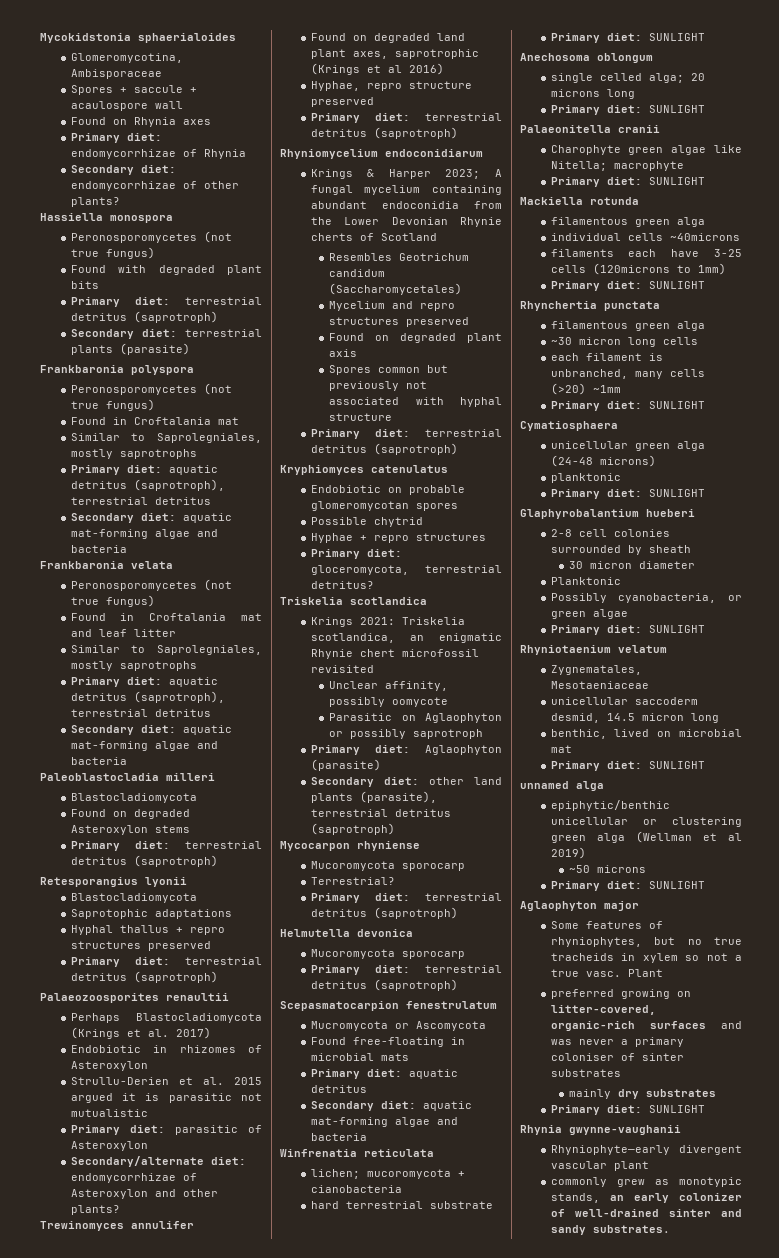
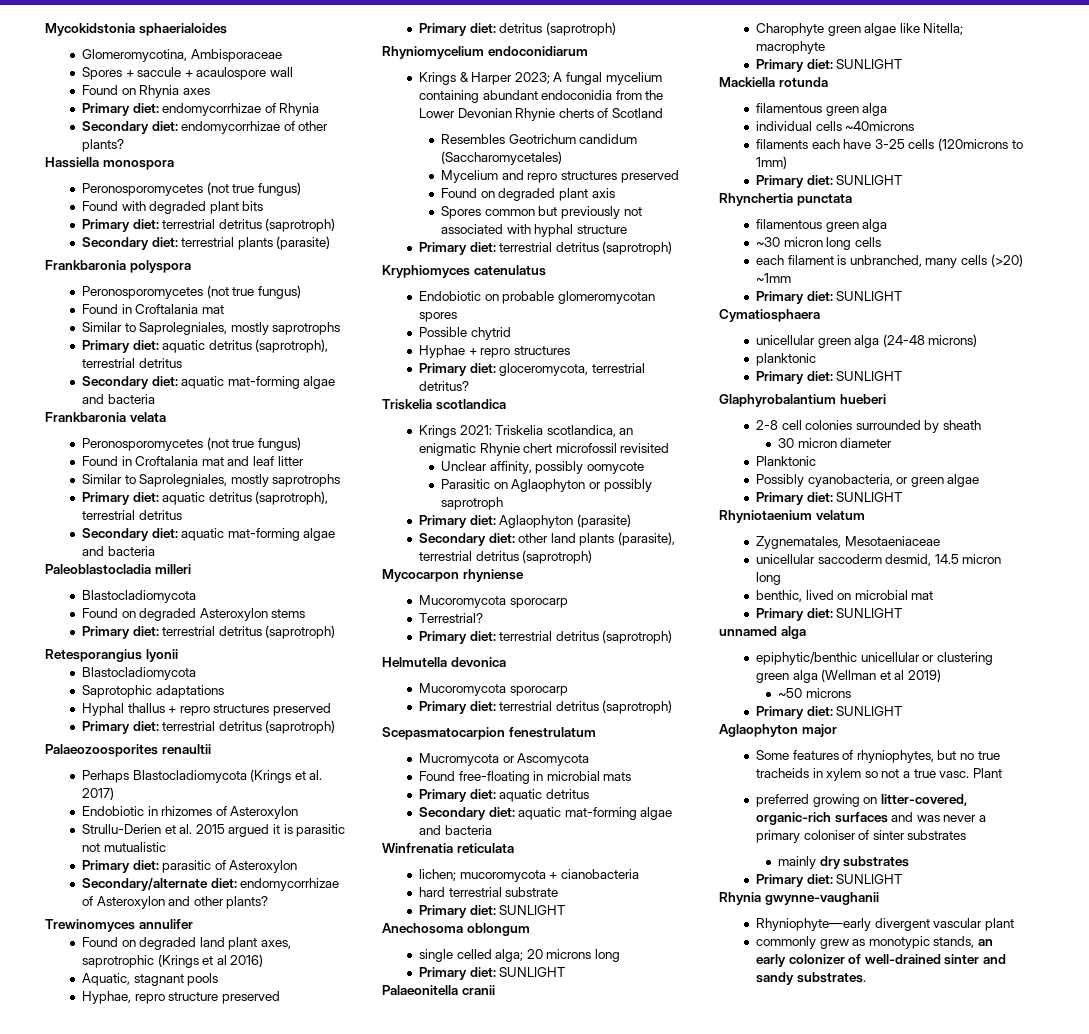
(444, 69) none -> [81,973,219,986] // Aquatic, stagnant pools
[425,113,502,121] terrestrial -> (496, 28) none

